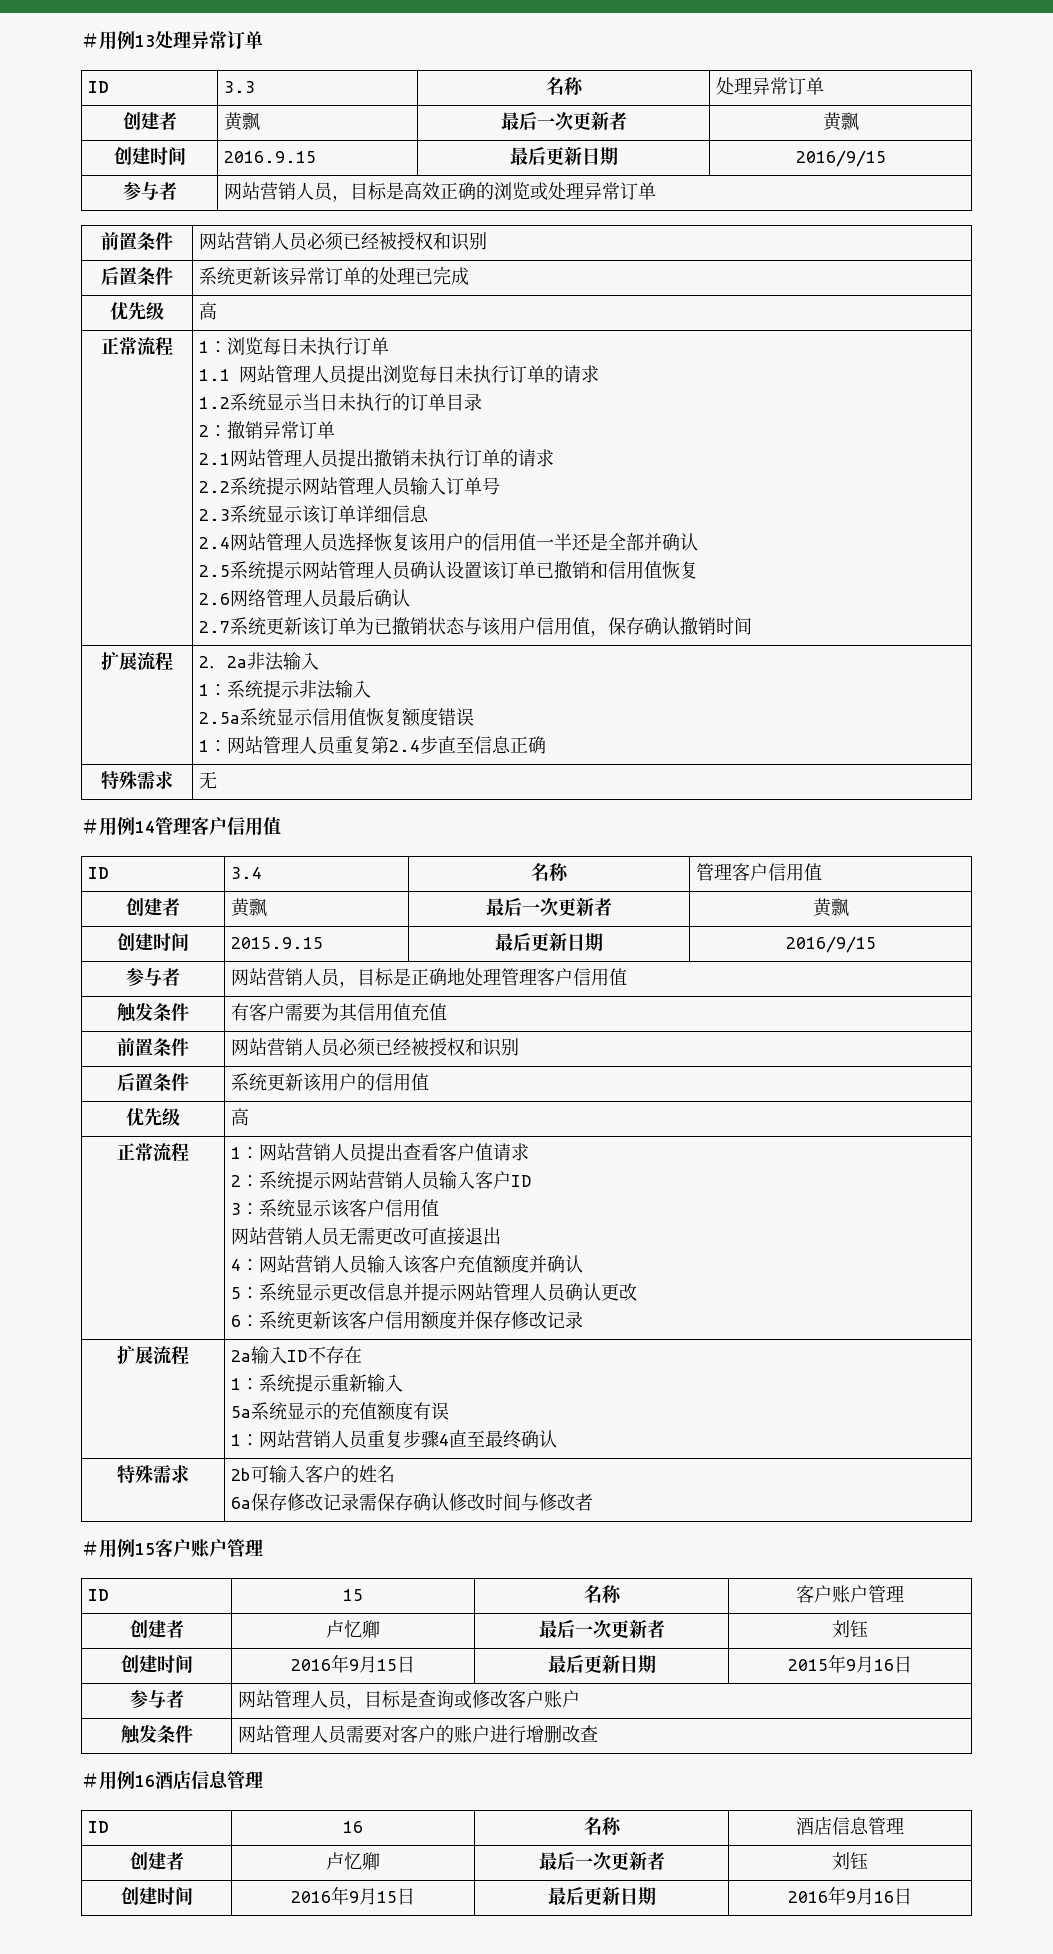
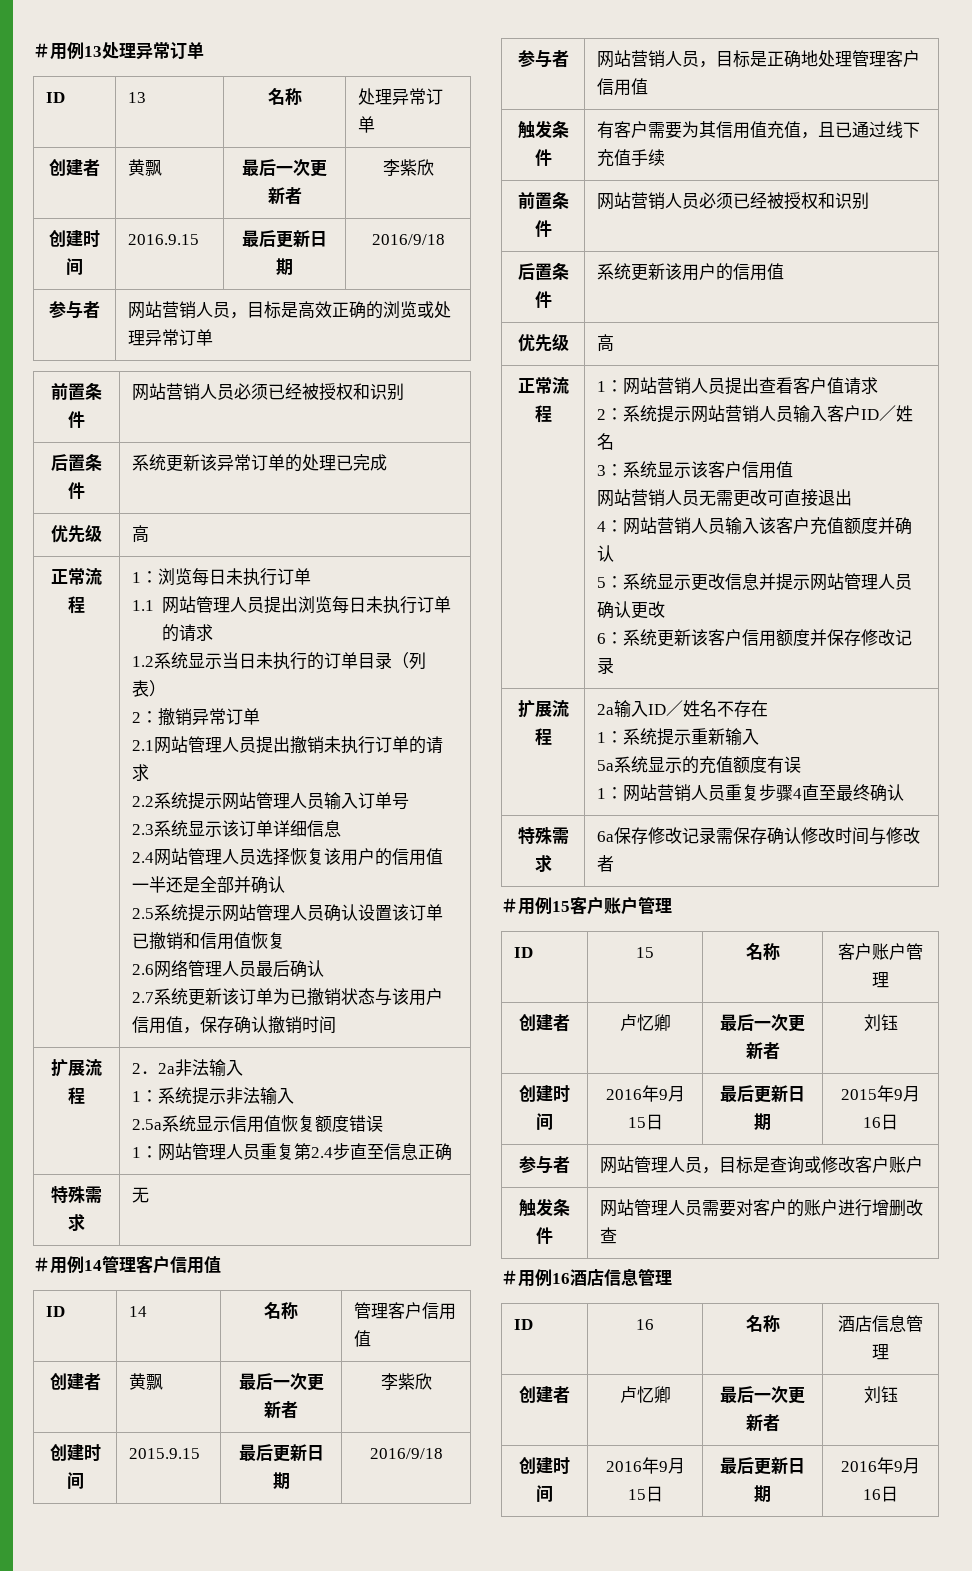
[224,81,256,93] 3.3 -> [127,92,146,103] 13
[822,112,859,131] 黄飘 -> [382,159,434,176] 李紫欣
[795,150,886,167] 2016/9/15 -> [371,234,445,245] 2016/9/18
(483, 402) none -> [391,652,426,670] [131,680,166,697] （列表）
[231,867,263,879] 3.4 -> [128,1306,147,1317] 14
[812,898,849,917] 黄飘 -> [380,1373,432,1390] 李紫欣
[785,936,876,953] 2016/9/15 -> [369,1448,443,1459] 2016/9/18
(448, 1012) none -> [800,121,920,139] [596,149,665,167] ，且已通过线下充值手续
(533, 1181) none -> [878,405,913,422] [596,433,614,450] ／姓名
(309, 1356) none -> [665,700,717,717] ／姓名
[231,1465,396,1483] 2b可输入客户的姓名 // -> (552, 863) none

